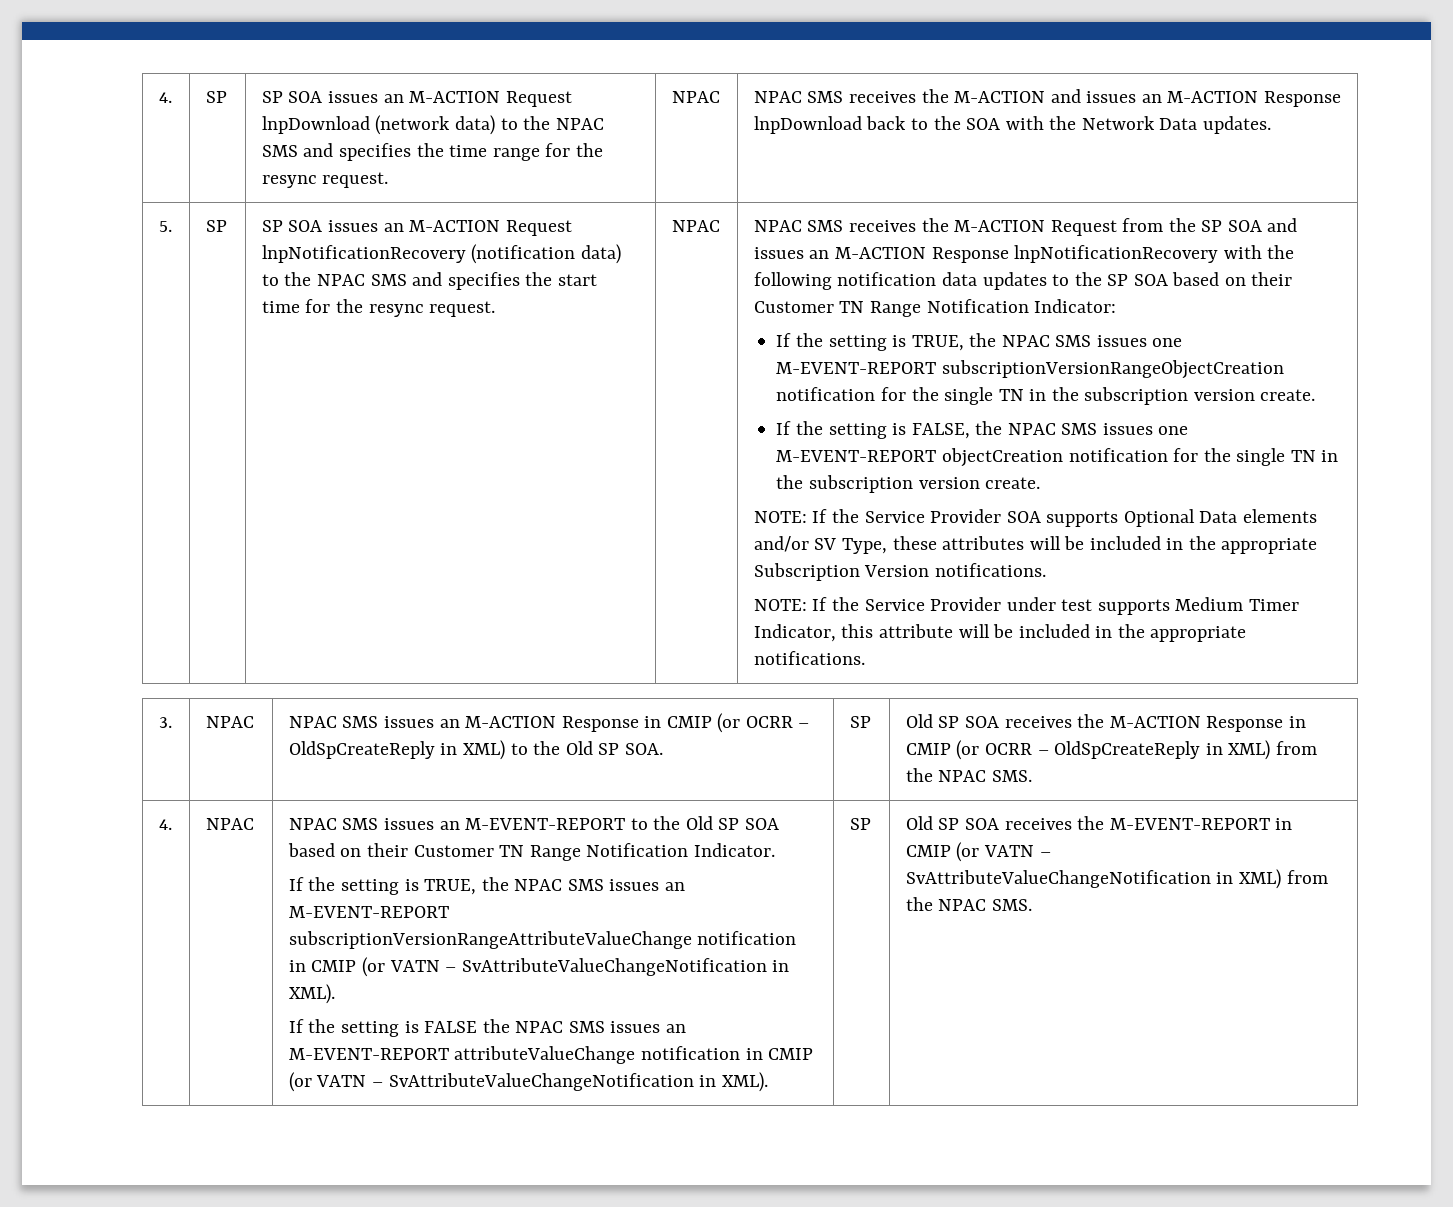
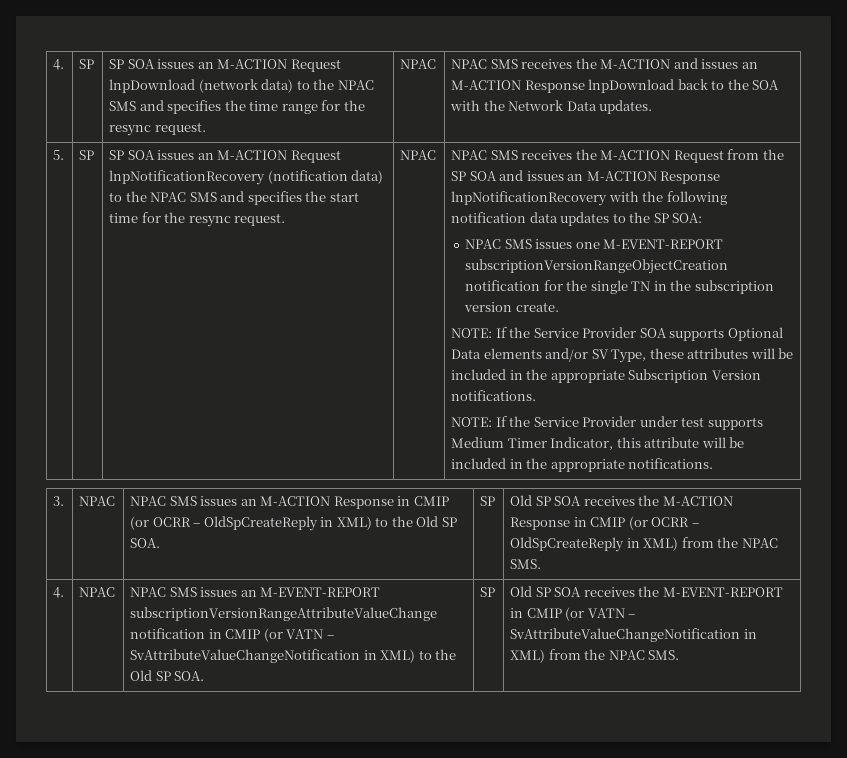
[1133,272,1293,286] [753,299,1117,317] [776,333,997,351] SOA based on their Customer TN Range Notification Indicator: // If the setting is TRUE, the -> [672,213,703,223] SOA: //
[776,421,1189,439] [776,448,1339,467] [776,475,1041,493] // If the setting is FALSE, the NPAC SMS issues one M-EVENT-REPORT objectCreation notification for the single TN in the subscription version create. -> (559, 307) none
[630,816,779,830] [287,843,775,861] [288,877,685,895] [288,906,449,918] to the Old SP SOA based on their Customer TN Range Notification Indicator. // If the setting is TRUE, the NPAC SMS issues an M-EVENT-REPORT -> (381, 592) none
[288,984,335,1004] [288,1019,686,1037] [288,1046,814,1064] [288,1072,768,1092] XML). // If the setting is FALSE the NPAC SMS issues an M-EVENT-REPORT attributeValueChange notification in CMIP (or VATN – SvAttributeValueChangeNotification in XML). -> [380,649,457,663] [130,670,205,681] XML) to the Old SP SOA.

